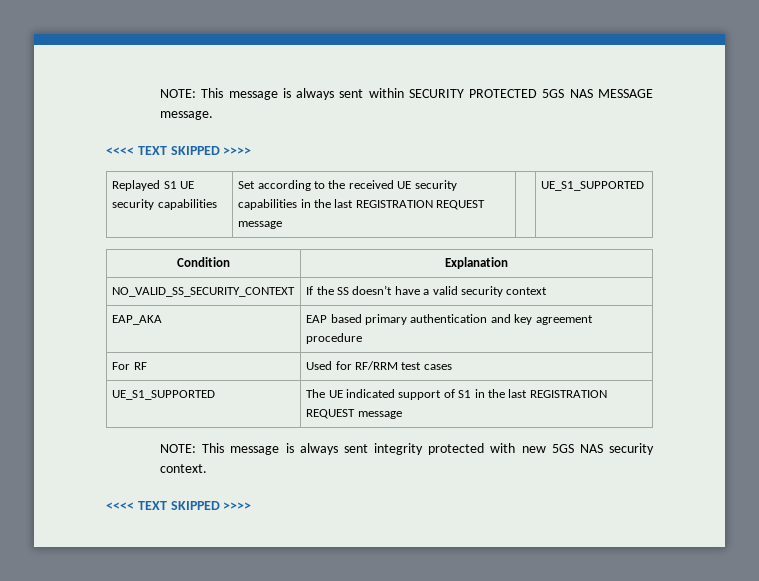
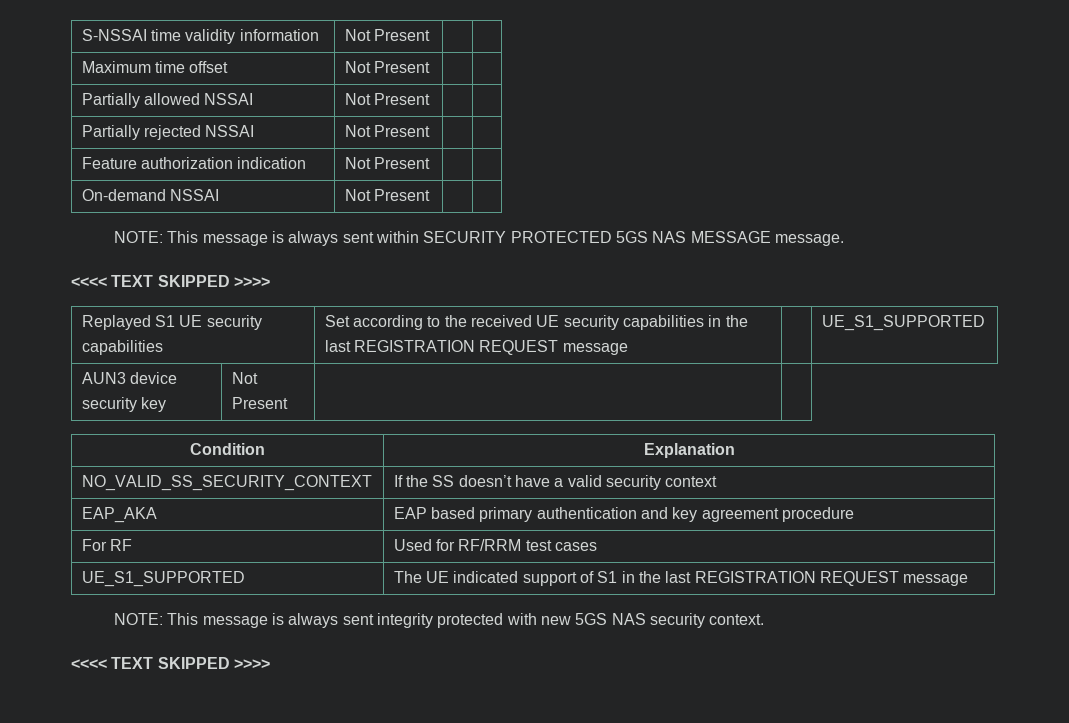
(160, 93) none -> [81,29,319,44] [344,29,431,41] [81,61,229,73] [344,61,431,73] [81,93,254,108] [344,93,431,105] [81,125,255,140] [344,125,431,137] [81,157,307,169] [344,157,431,169] [81,189,220,201] [344,189,431,201] S-NSSAI time validity information | Not Present | | // Maximum time offset | Not Present | | // Partially allowed NSSAI | Not Present | | // Partially rejected NSSAI | Not Present | | // Feature authorization indication | Not Present | | // On-demand NSSAI | Not Present | | //
(645, 186) none -> [81,372,178,384] [81,397,167,412] [231,372,258,384] [231,397,288,409] // AUN3 device security key | Not Present | |

